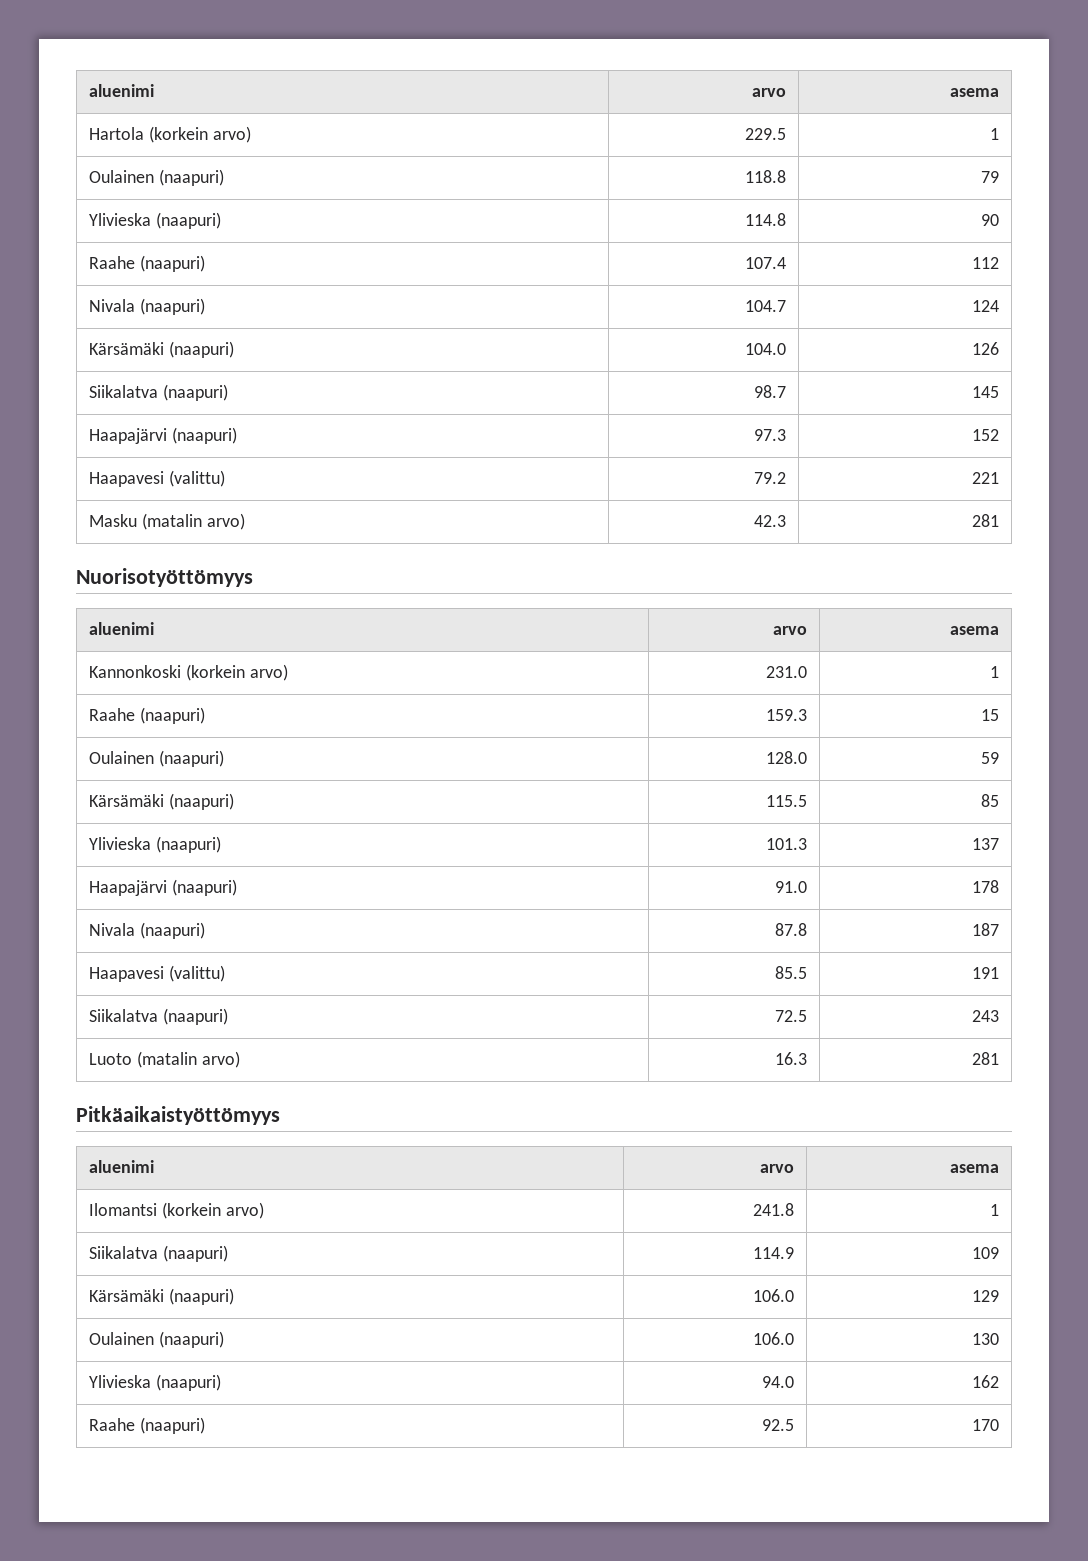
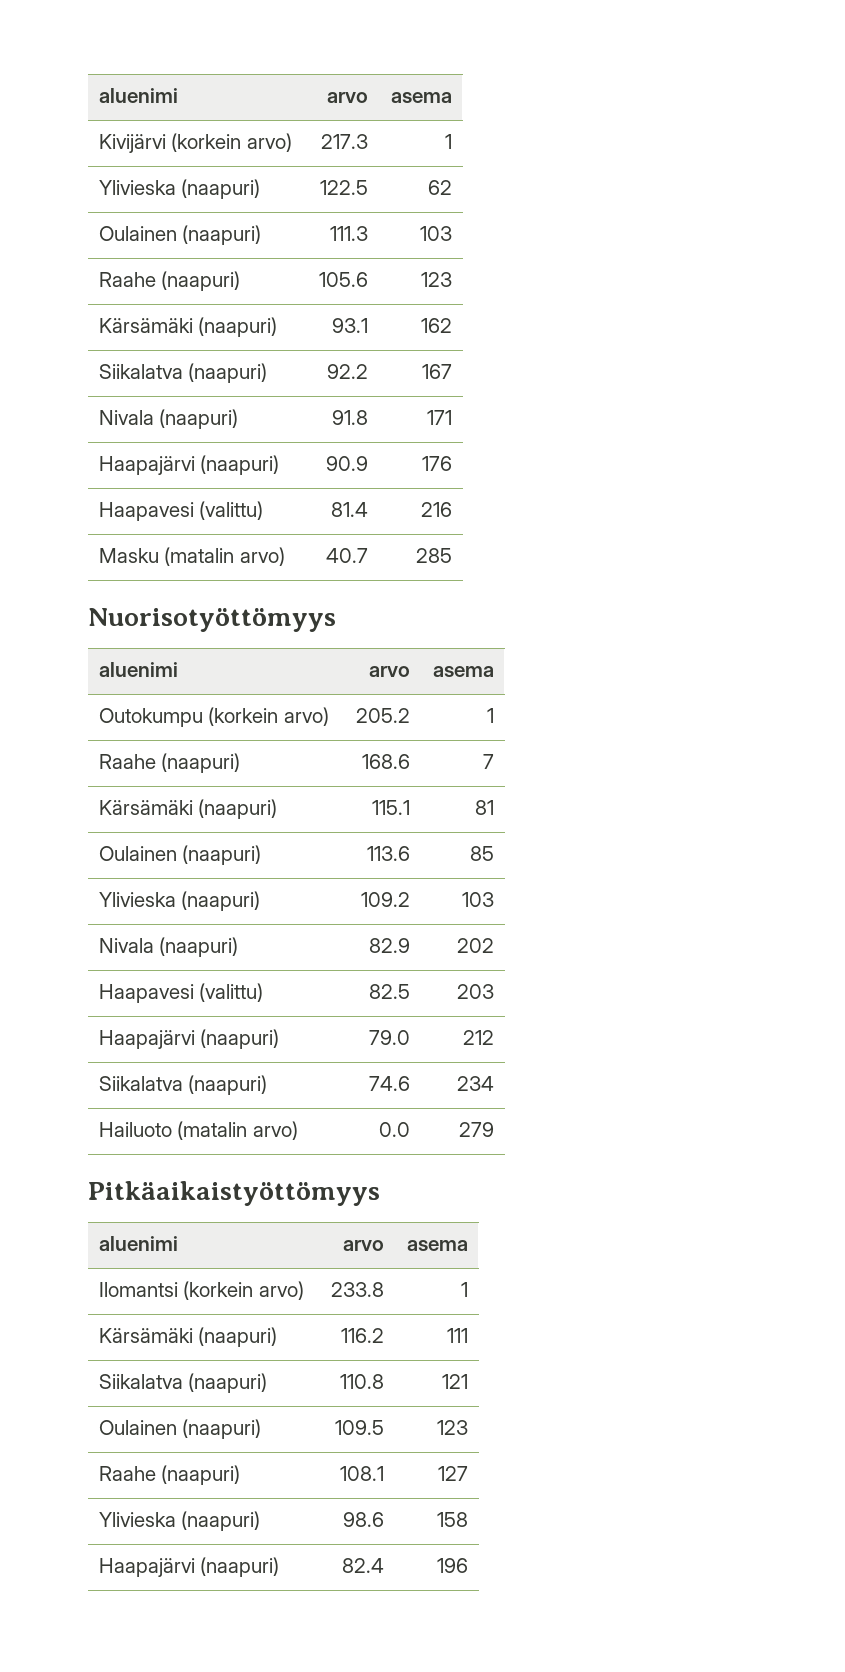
[89,84,155,97] [751,88,786,97] [949,88,999,97] [89,126,251,143] [744,128,786,140] [989,128,999,140] [89,169,225,186] [744,170,786,183] [980,171,999,183] [89,212,222,229] [744,213,786,226] [980,214,999,226] [89,255,206,272] [744,257,786,269] [971,257,999,269] [89,298,206,315] [744,300,786,312] [971,300,999,312] [89,341,235,358] [744,343,786,355] [971,342,999,355] [89,384,229,401] [753,385,786,398] [971,386,999,398] [89,427,238,444] [753,429,786,441] [971,429,999,441] [89,470,226,487] [753,472,786,484] [971,472,999,484] aluenimi | arvo | asema // Hartola (korkein arvo) | 229.5 | 1 // Oulainen (naapuri) | 118.8 | 79 // Ylivieska (naapuri) | 114.8 | 90 // Raahe (naapuri) | 107.4 | 112 // Nivala (naapuri) | 104.7 | 124 // Kärsämäki (naapuri) | 104.0 | 126 // Siikalatva (naapuri) | 98.7 | 145 // Haapajärvi (naapuri) | 97.3 | 152 // Haapavesi (valittu) | 79.2 | 221 -> [98,88,178,103] [327,92,369,103] [391,92,453,103] [98,133,292,153] [321,134,369,149] [445,134,453,149] [98,179,261,199] [320,180,369,195] [428,180,453,195] [98,225,262,245] [330,226,369,241] [420,226,453,241] [98,271,241,291] [319,272,369,287] [421,272,453,287] [98,317,278,337] [332,318,369,333] [421,318,453,333] [98,363,268,383] [327,364,369,379] [422,364,453,379] [98,409,239,429] [332,410,369,425] [427,410,453,425] [98,455,280,475] [326,456,369,471] [422,456,453,471] [98,501,264,521] [331,502,369,517] [421,502,453,517] aluenimi | arvo | asema // Kivijärvi (korkein arvo) | 217.3 | 1 // Ylivieska (naapuri) | 122.5 | 62 // Oulainen (naapuri) | 111.3 | 103 // Raahe (naapuri) | 105.6 | 123 // Kärsämäki (naapuri) | 93.1 | 162 // Siikalatva (naapuri) | 92.2 | 167 // Nivala (naapuri) | 91.8 | 171 // Haapajärvi (naapuri) | 90.9 | 176 // Haapavesi (valittu) | 81.4 | 216
[753,515,786,527] [971,514,999,527] 42.3 | 281 -> [326,548,369,563] [416,548,453,563] 40.7 | 285
[89,664,288,681] [765,666,807,678] Kannonkoski (korkein arvo) | 231.0 -> [98,707,329,727] [356,708,411,723] Outokumpu (korkein arvo) | 205.2
[765,709,807,721] [980,709,999,721] [89,750,225,767] [765,751,807,764] [980,752,999,764] [89,793,235,810] [765,795,807,807] [980,794,999,807] [89,836,222,853] [765,838,807,850] [971,838,999,850] [89,879,238,896] [774,881,807,893] [971,880,999,893] [89,922,206,939] [774,923,807,936] [971,923,999,936] [89,965,226,982] [774,966,807,979] [971,967,999,979] [89,1008,229,1025] [774,1010,807,1022] [971,1010,999,1022] [89,1051,240,1068] [774,1052,807,1065] [971,1052,999,1065] 159.3 | 15 // Oulainen (naapuri) | 128.0 | 59 // Kärsämäki (naapuri) | 115.5 | 85 // Ylivieska (naapuri) | 101.3 | 137 // Haapajärvi (naapuri) | 91.0 | 178 // Nivala (naapuri) | 87.8 | 187 // Haapavesi (valittu) | 85.5 | 191 // Siikalatva (naapuri) | 72.5 | 243 // Luoto (matalin arvo) | 16.3 | 281 -> [362,754,411,769] [483,754,495,769] [98,799,278,819] [372,800,411,815] [475,800,495,815] [98,845,262,865] [367,846,411,861] [470,846,495,861] [98,891,261,911] [361,892,411,907] [462,892,495,907] [98,937,239,957] [369,938,411,953] [457,938,495,953] [98,983,264,1003] [369,984,411,999] [457,984,495,999] [98,1029,280,1049] [369,1030,411,1045] [463,1030,495,1045] [98,1075,268,1095] [369,1076,411,1091] [457,1076,495,1091] [98,1121,298,1140] [379,1122,411,1137] [459,1122,495,1137] 168.6 | 7 // Kärsämäki (naapuri) | 115.1 | 81 // Oulainen (naapuri) | 113.6 | 85 // Ylivieska (naapuri) | 109.2 | 103 // Nivala (naapuri) | 82.9 | 202 // Haapavesi (valittu) | 82.5 | 203 // Haapajärvi (naapuri) | 79.0 | 212 // Siikalatva (naapuri) | 74.6 | 234 // Hailuoto (matalin arvo) | 0.0 | 279
[752,1203,794,1216] [989,1204,999,1216] [89,1245,229,1262] [752,1247,794,1259] [971,1247,999,1259] [89,1288,235,1305] [752,1289,794,1302] [971,1290,999,1302] [89,1331,225,1348] [752,1332,794,1345] [971,1333,999,1345] [89,1374,222,1391] [761,1376,794,1388] [971,1375,999,1388] [89,1417,206,1434] [761,1419,794,1431] [971,1419,999,1431] 241.8 | 1 // Siikalatva (naapuri) | 114.9 | 109 // Kärsämäki (naapuri) | 106.0 | 129 // Oulainen (naapuri) | 106.0 | 130 // Ylivieska (naapuri) | 94.0 | 162 // Raahe (naapuri) | 92.5 | 170 -> [331,1282,385,1297] [461,1282,469,1297] [98,1327,278,1347] [341,1328,385,1343] [447,1328,469,1343] [98,1373,268,1393] [340,1374,385,1389] [442,1374,469,1389] [98,1419,262,1439] [335,1420,385,1435] [437,1420,469,1435] [98,1465,241,1485] [340,1466,385,1481] [438,1466,469,1481] [98,1511,261,1531] [343,1512,385,1527] [437,1512,469,1527] [98,1557,280,1577] [342,1558,385,1573] [437,1558,469,1573] 233.8 | 1 // Kärsämäki (naapuri) | 116.2 | 111 // Siikalatva (naapuri) | 110.8 | 121 // Oulainen (naapuri) | 109.5 | 123 // Raahe (naapuri) | 108.1 | 127 // Ylivieska (naapuri) | 98.6 | 158 // Haapajärvi (naapuri) | 82.4 | 196

